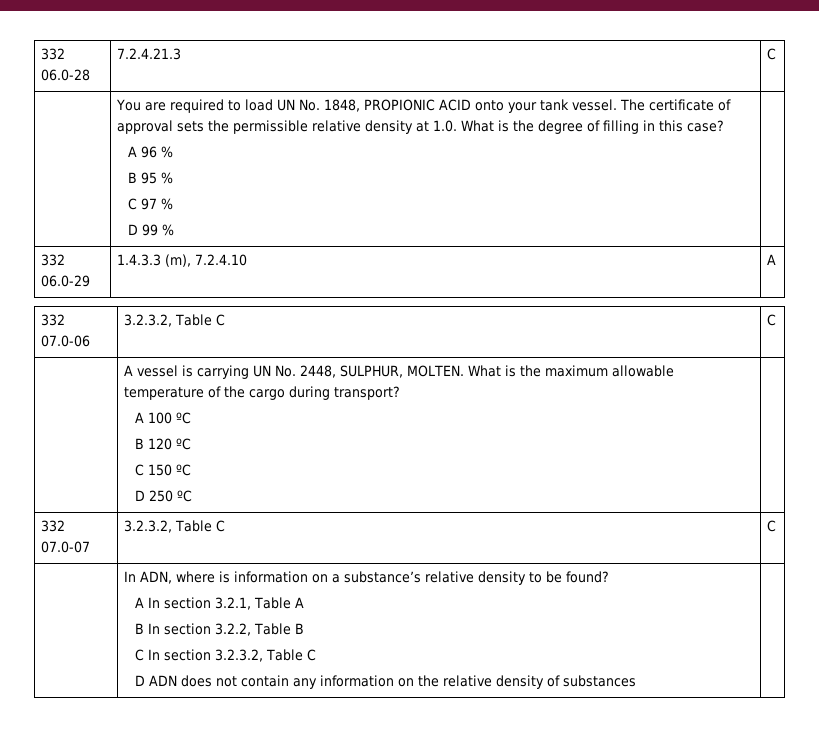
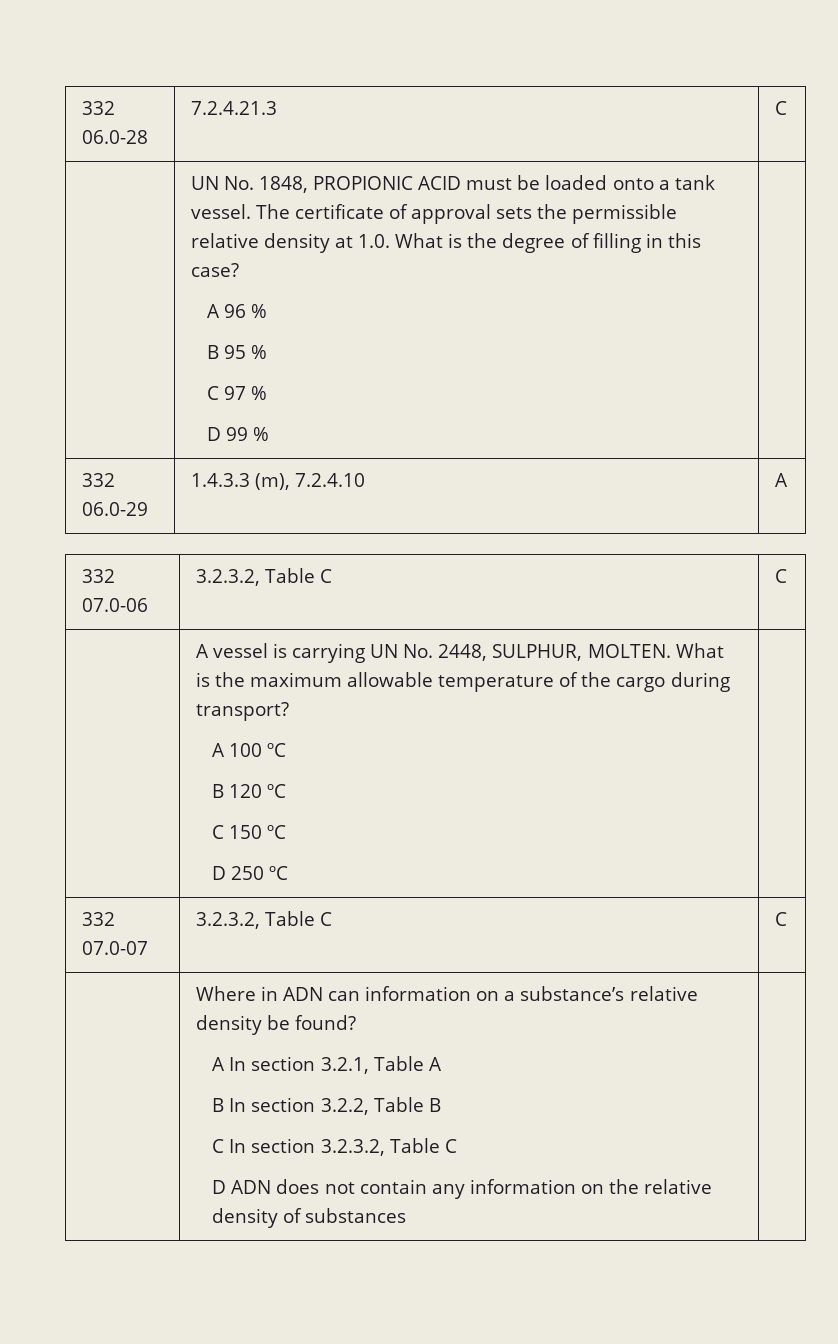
[115,99,273,113] You are required to load -> (787, 108) none
[474,100,537,113] onto your -> [466,175,670,190] must be loaded onto a
[123,571,230,584] In ADN, where is -> [195,986,360,1001] Where in ADN can
[528,572,542,583] to -> (262, 1025) none

